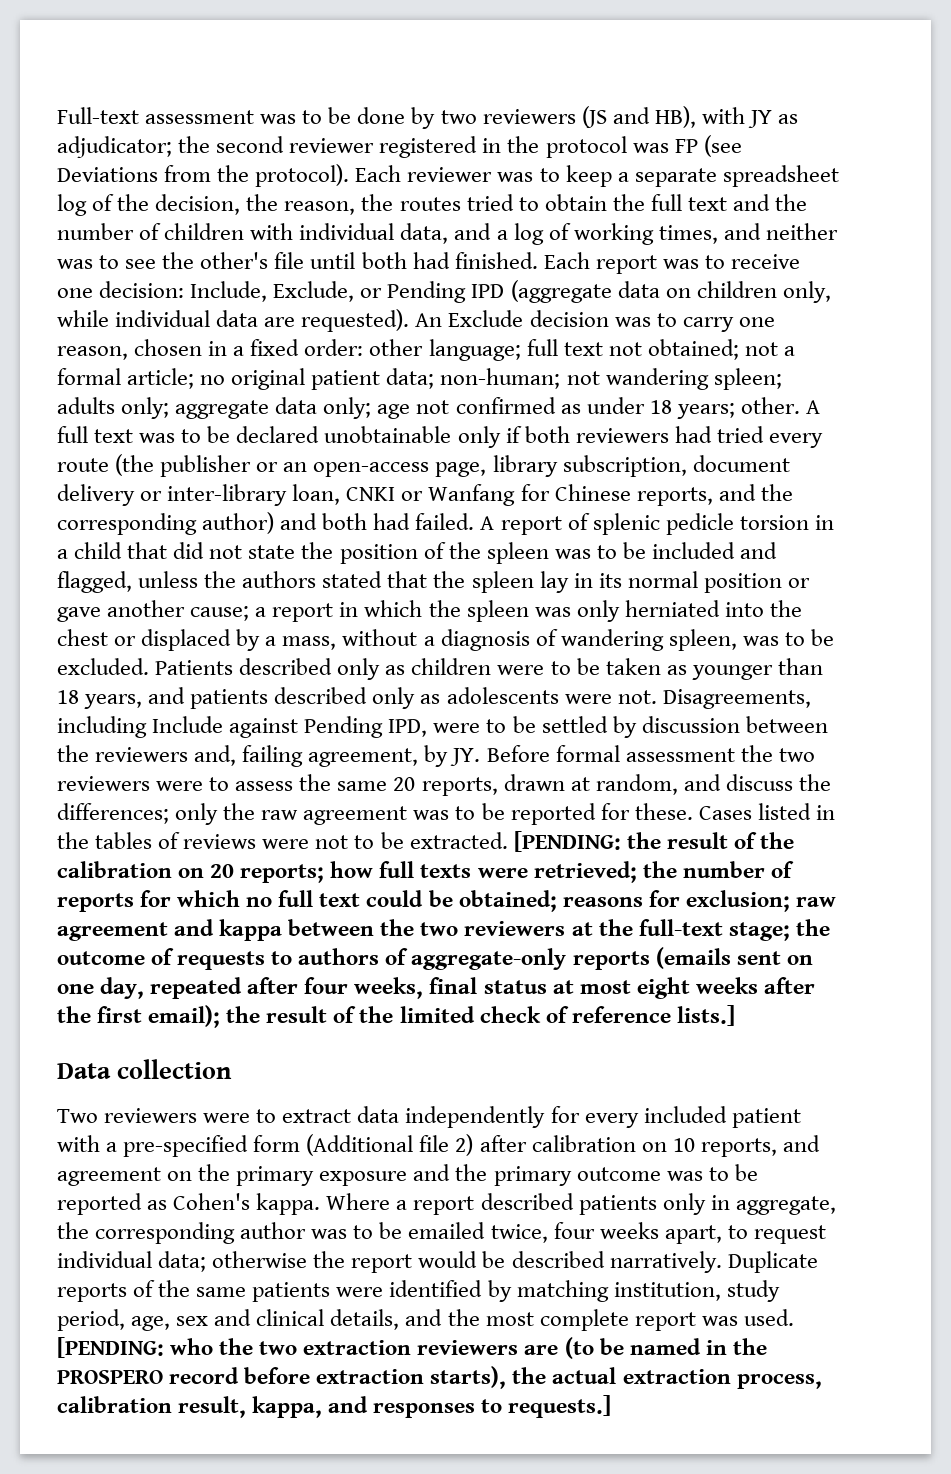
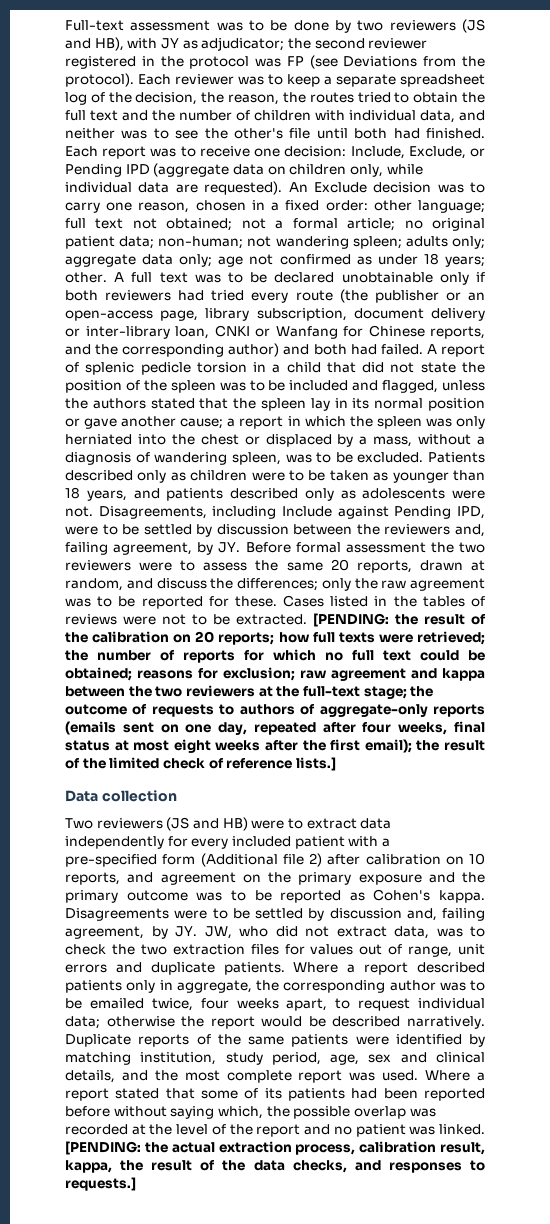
[496,223,761,245] a log of working times, and -> (485, 115) none
(198, 1115) none -> [166,817,248,831] (JS and HB)
(321, 1204) none -> [65,908,485,921] [65,926,485,939] [65,944,485,957] [65,962,285,975] Disagreements were to be settled by discussion and, failing agreement, by JY. JW, who did not extract data, was to check the two extraction files for values out of range, unit errors and duplicate patients.
[57,1337,767,1359] [57,1366,507,1389] [PENDING: who the two extraction reviewers are (to be named in the PROSPERO record before extraction starts), -> [425,1070,486,1081] [65,1088,485,1101] [65,1106,436,1119] [65,1124,485,1137] [65,1141,141,1155] Where a report stated that some of its patients had been reported before without saying which, the possible overlap was recorded at the level of the report and no patient was linked. [PENDING:
(323, 1407) none -> [120,1160,347,1173] the result of the data checks,

